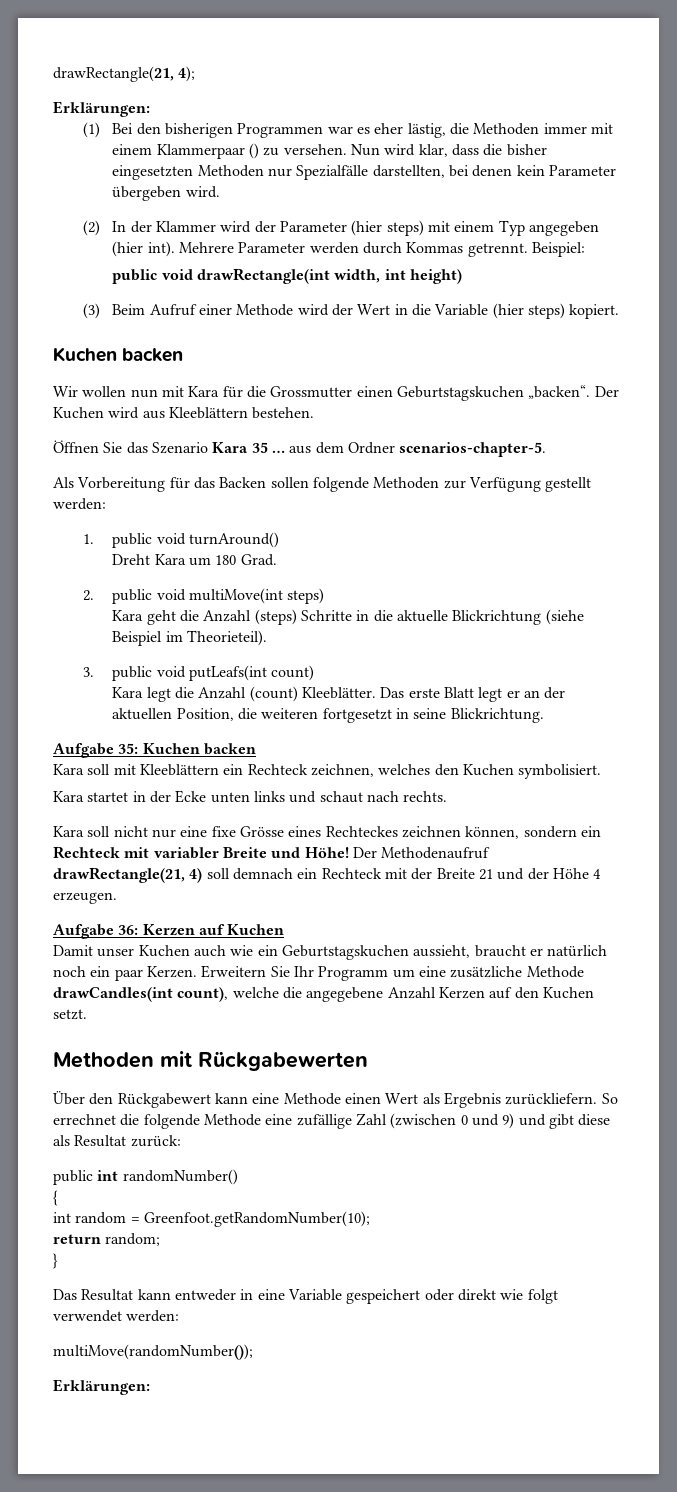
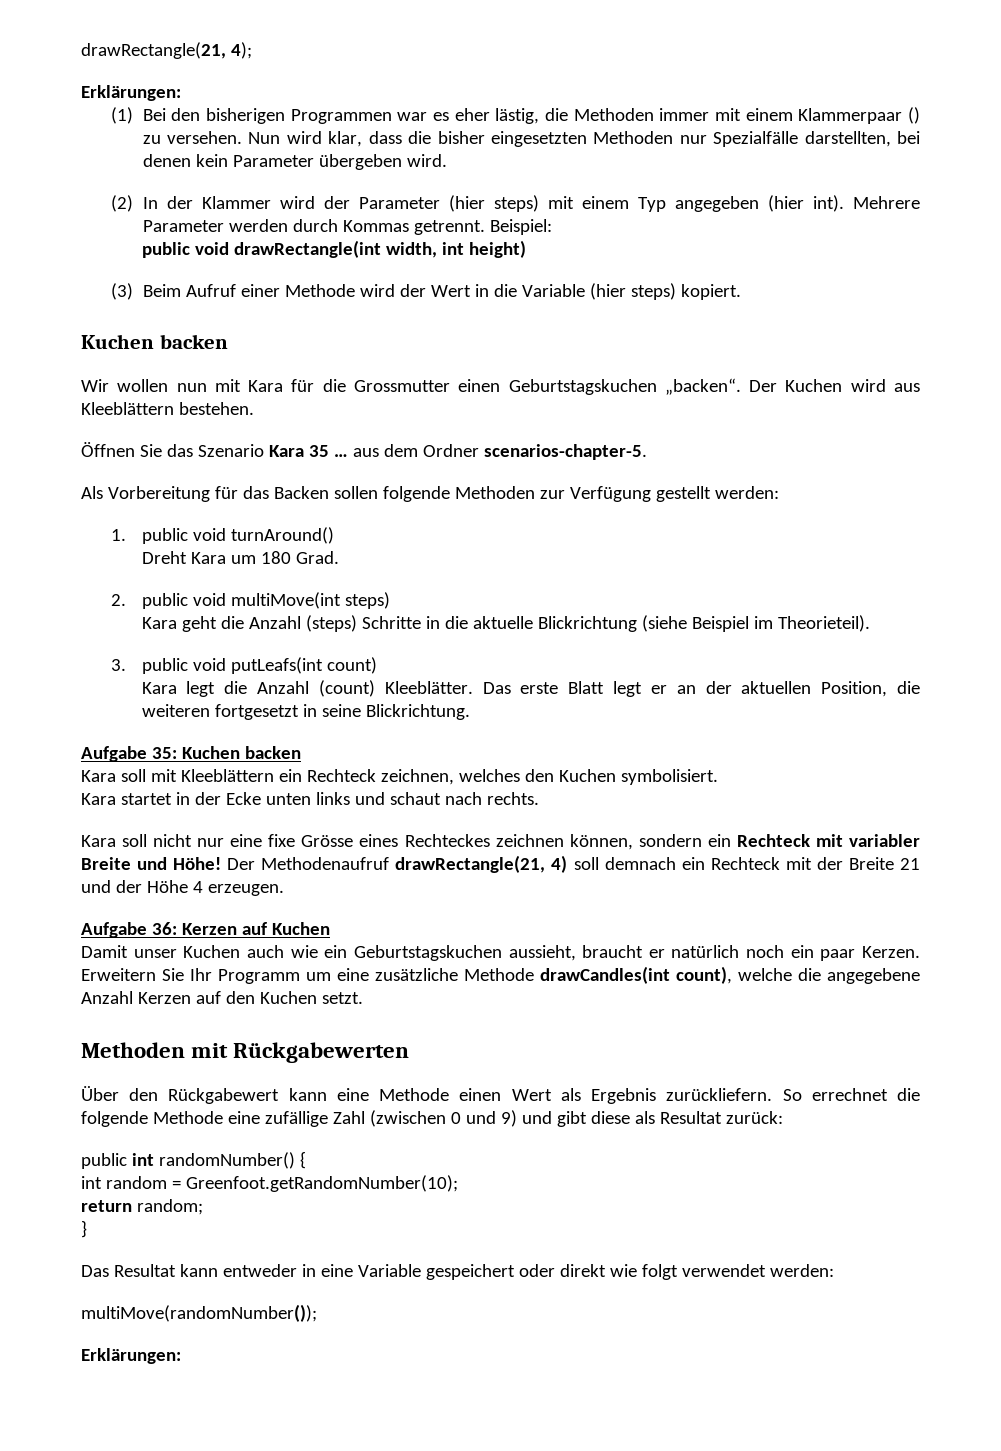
(238, 1177) // -> (295, 1160) none

